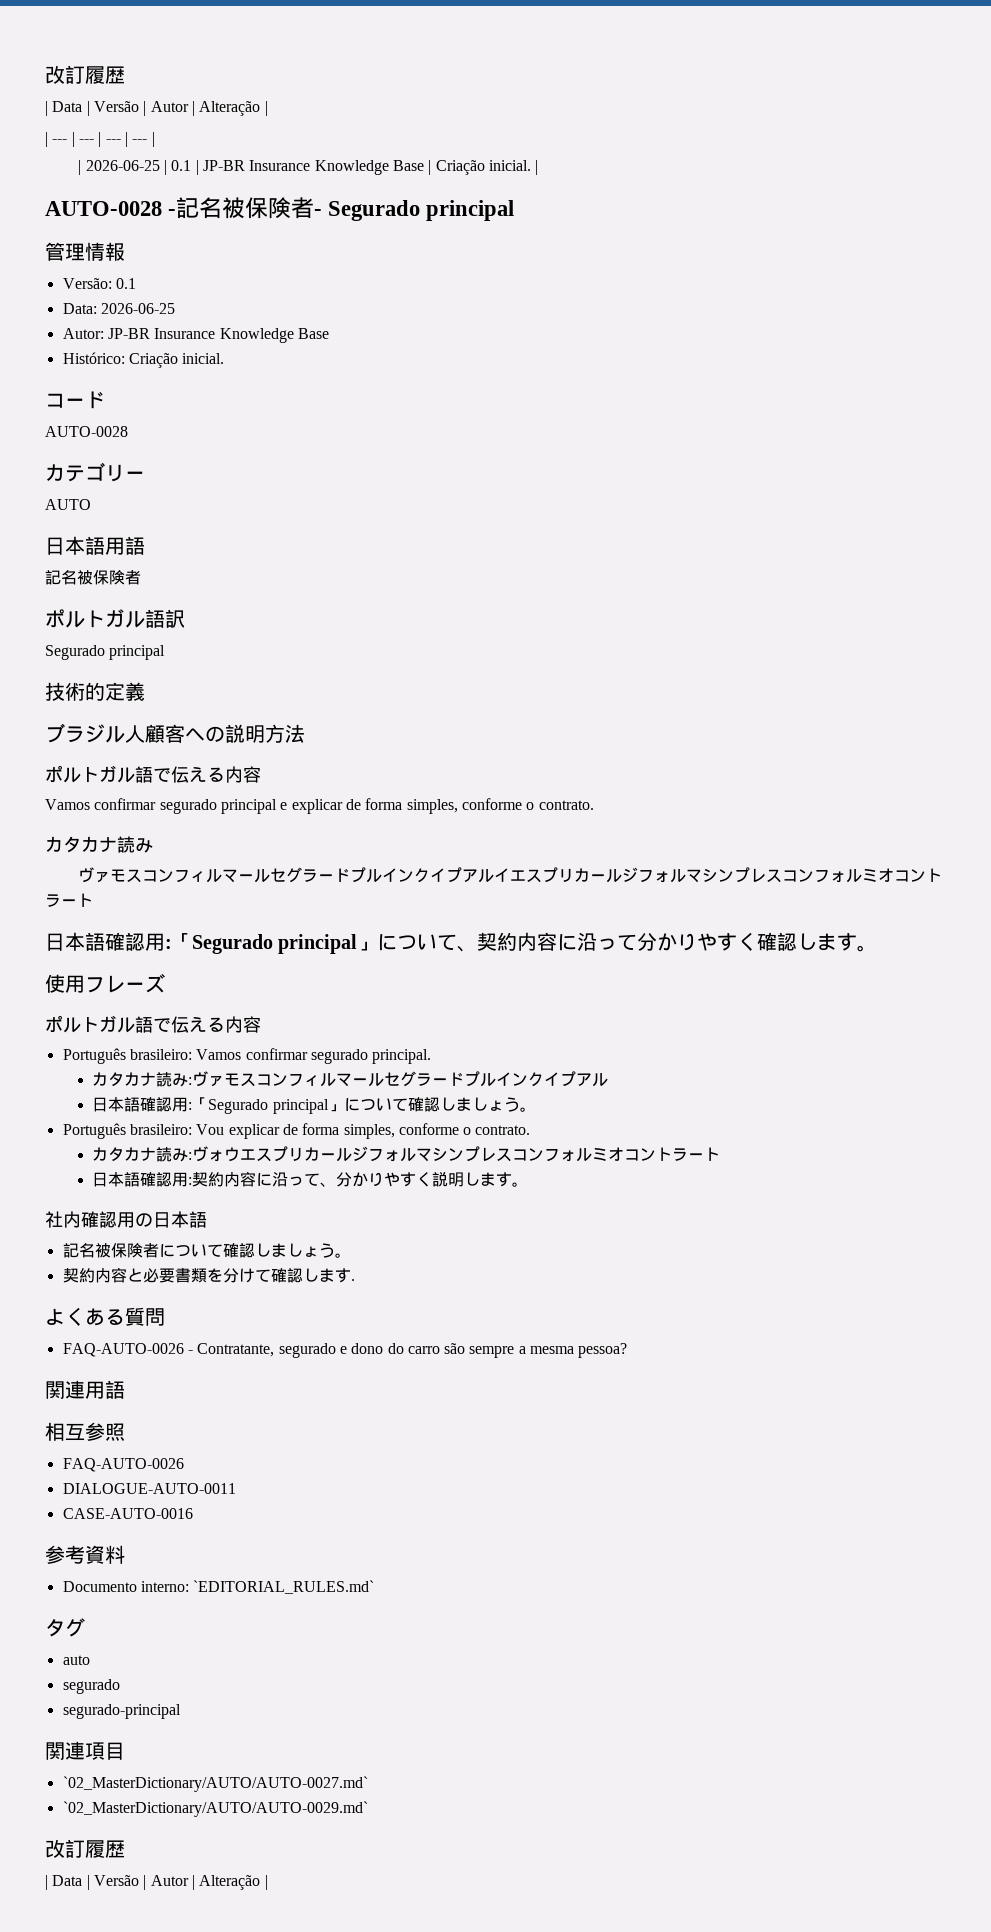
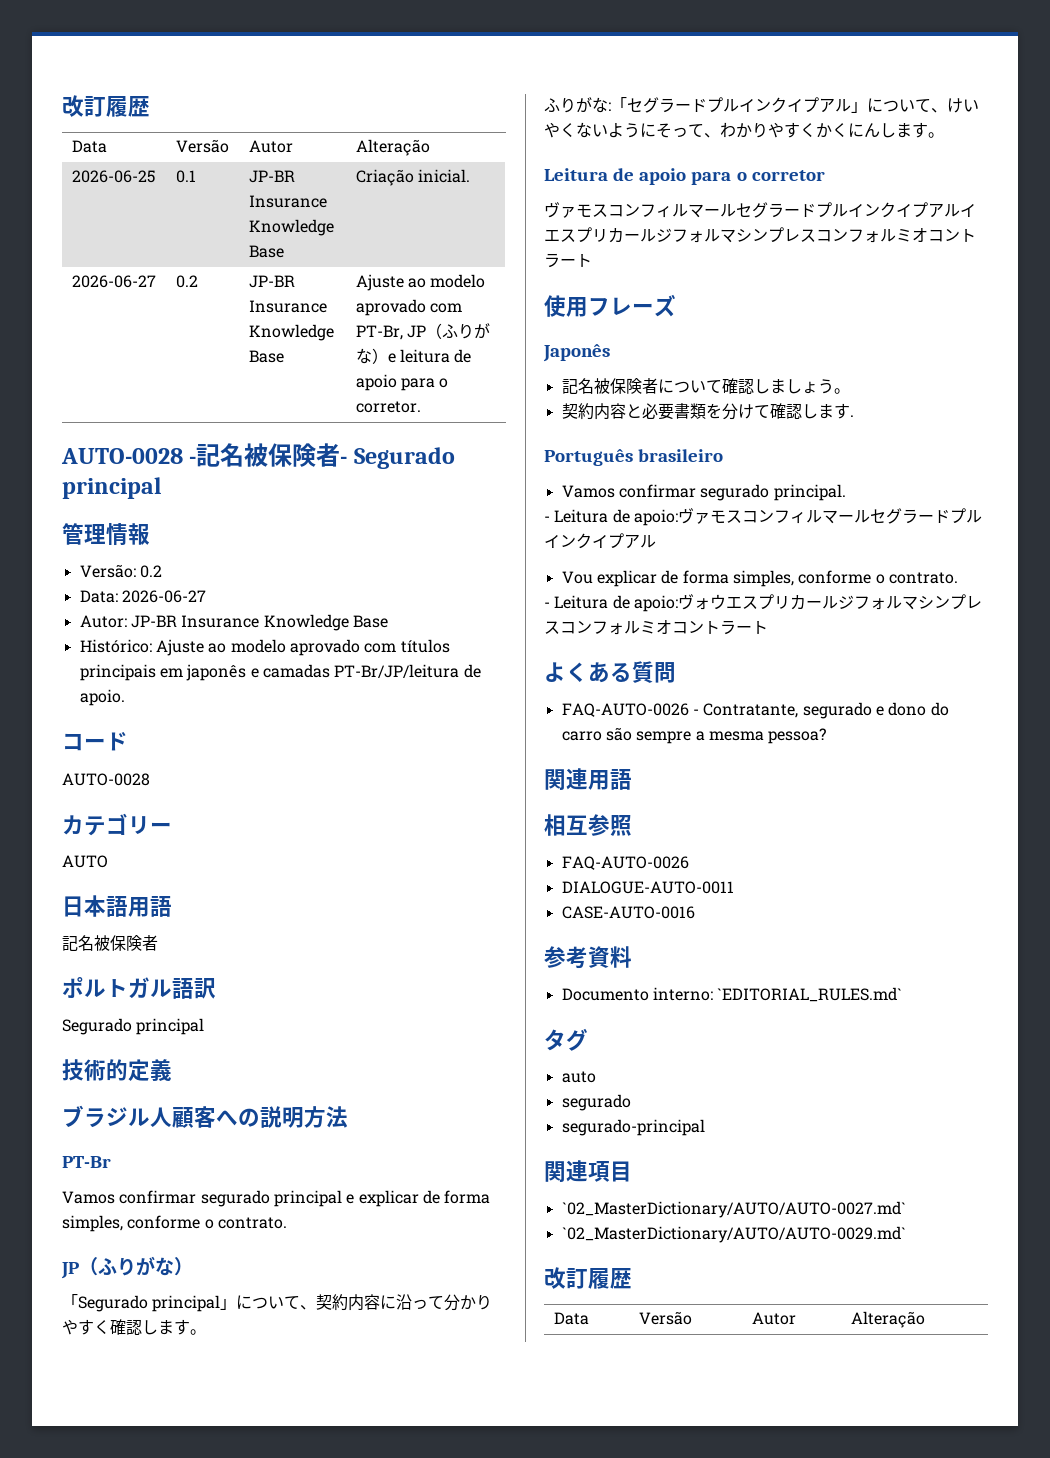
[45,65,125,84] [45,101,268,116] [45,132,155,147] [78,160,539,175] 改訂履歴 // | Data | Versão | Autor | Alteração | // | --- | --- | --- | --- | // | 2026-06-25 | 0.1 | JP-BR Insurance Knowledge Base | Criação inicial. | -> [62,95,150,117] [71,140,107,153] [175,139,229,153] [248,140,293,153] [355,139,430,156] [71,170,155,183] [175,170,196,183] [248,170,295,183] [248,195,327,208] [248,219,334,236] [248,245,284,258] [355,169,470,186] [71,275,156,288] [175,275,198,288] [248,275,295,288] [248,300,327,313] [248,324,334,341] [248,350,284,363] [355,274,486,291] [355,299,462,316] [355,323,490,340] [355,348,472,364] [355,374,449,391] [355,401,421,413] 改訂履歴 // Data | Versão | Autor | Alteração // 2026-06-25 | 0.1 | JP-BR Insurance Knowledge Base | Criação inicial. // 2026-06-27 | 0.2 | JP-BR Insurance Knowledge Base | Ajuste ao modelo aprovado com PT-Br, JP（ふりがな）e leitura de apoio para o corretor.
[115,278,136,289] 0.1 -> [139,565,162,578] 0.2
[100,303,175,314] 2026-06-25 -> [121,590,206,603] 2026-06-27
[128,353,225,368] Criação inicial. -> [155,639,450,656] [79,664,481,681] [79,689,125,706] Ajuste ao modelo aprovado com títulos principais em japonês e camadas PT-Br/JP/leitura de apoio.
[45,765,261,783] ポルトガル語で伝える内容 -> [62,1156,111,1168] PT-Br
[45,836,153,853] カタカナ読み -> [61,1256,193,1279] [62,1294,493,1312] [62,1319,206,1335] [544,97,979,113] [544,122,944,138] [544,168,825,185] JP（ふりがな） // 「Segurado principal」について、契約内容に沿って分かりやすく確認します。 // ふりがな:「セグラードプルインクイプアル」について、けいやくないようにそって、わかりやすくかくにんします。 // Leitura de apoio para o corretor
[45,932,878,954] [45,973,165,993] [45,1015,261,1033] [62,1048,432,1064] [92,1071,609,1087] [92,1097,536,1114] [62,1123,531,1139] [92,1146,721,1162] [92,1171,529,1187] [45,1211,207,1228] 日本語確認用:「Segurado principal」について、契約内容に沿って分かりやすく確認します。 // 使用フレーズ // ポルトガル語で伝える内容 // Português brasileiro: Vamos confirmar segurado principal. // カタカナ読み:ヴァモスコンフィルマールセグラードプルインクイプアル // 日本語確認用:「Segurado principal」について確認しましょう。 // Português brasileiro: Vou explicar de forma simples, conforme o contrato. // カタカナ読み:ヴォウエスプリカールジフォルマシンプレスコンフォルミオコントラート // 日本語確認用:契約内容に沿って、分かりやすく説明します。 // 社内確認用の日本語 -> [544,294,676,317] [543,344,610,362] 使用フレーズ // Japonês
(355, 1280) none -> [544,449,724,466] [561,484,846,501] [544,508,982,526] [544,533,656,549] [561,570,958,587] [544,594,982,612] [544,620,768,635] // Português brasileiro // Vamos confirmar segurado principal. // - Leitura de apoio:ヴァモスコンフィルマールセグラードプルインクイプアル // Vou explicar de forma simples, conforme o contrato. // - Leitura de apoio:ヴォウエスプリカールジフォルマシンプレスコンフォルミオコントラート
[45,1875,268,1890] // | Data | Versão | Autor | Alteração | -> [553,1312,589,1325] [638,1311,692,1325] [751,1312,796,1325] [850,1311,925,1328] // Data | Versão | Autor | Alteração

